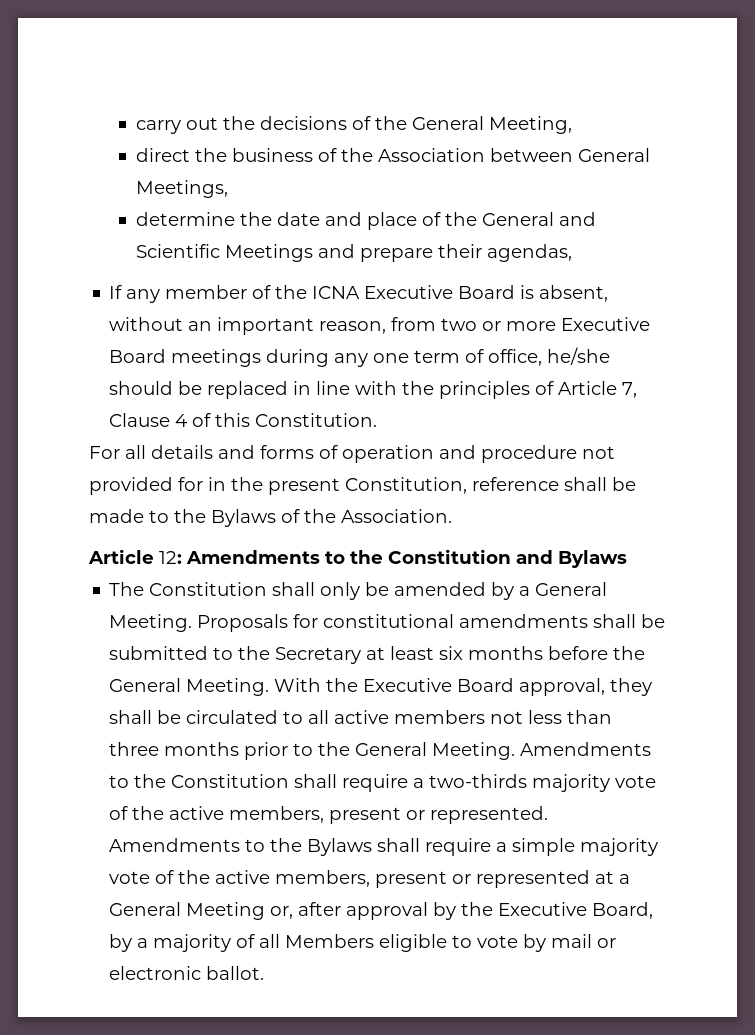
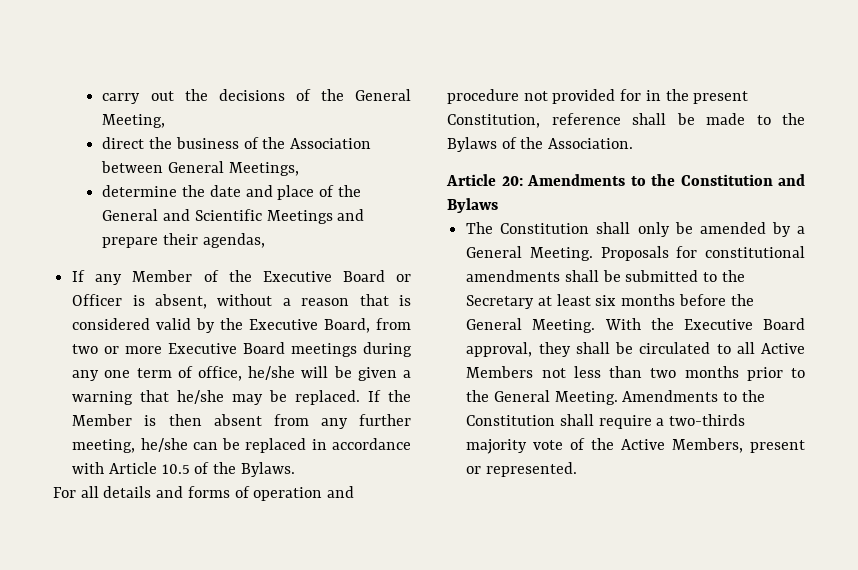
[165,285,516,299] member of the ICNA Executive Board -> [132,270,411,282] [72,294,123,306] Member of the Executive Board or Officer
[188,317,387,335] an important reason, -> [282,294,411,306] [72,318,371,333] a reason that is considered valid by the Executive Board,
[109,381,638,399] [109,413,378,427] should be replaced in line with the principles of Article 7, Clause 4 of this Constitution. -> [301,366,411,381] [72,390,412,405] [72,414,411,429] [72,438,411,453] [72,462,295,477] will be given a warning that he/she may be replaced. If the Member is then absent from any further meeting, he/she can be replaced in accordance with Article 10.5 of the Bylaws.
[159,551,182,564] 12: -> [501,176,523,186] 20:
[334,710,486,724] active members -> [761,343,805,354] [466,366,534,378] Active Members
[109,742,160,756] three -> [650,368,677,378] two
[169,806,325,823] active members, -> [621,438,744,453] Active Members,
[109,838,659,856] [109,870,631,888] [109,902,654,920] [109,934,617,952] [109,966,265,980] Amendments to the Bylaws shall require a simple majority vote of the active members, present or represented at a General Meeting or, after approval by the Executive Board, by a majority of all Members eligible to vote by mail or electronic ballot. -> (577, 469) none

